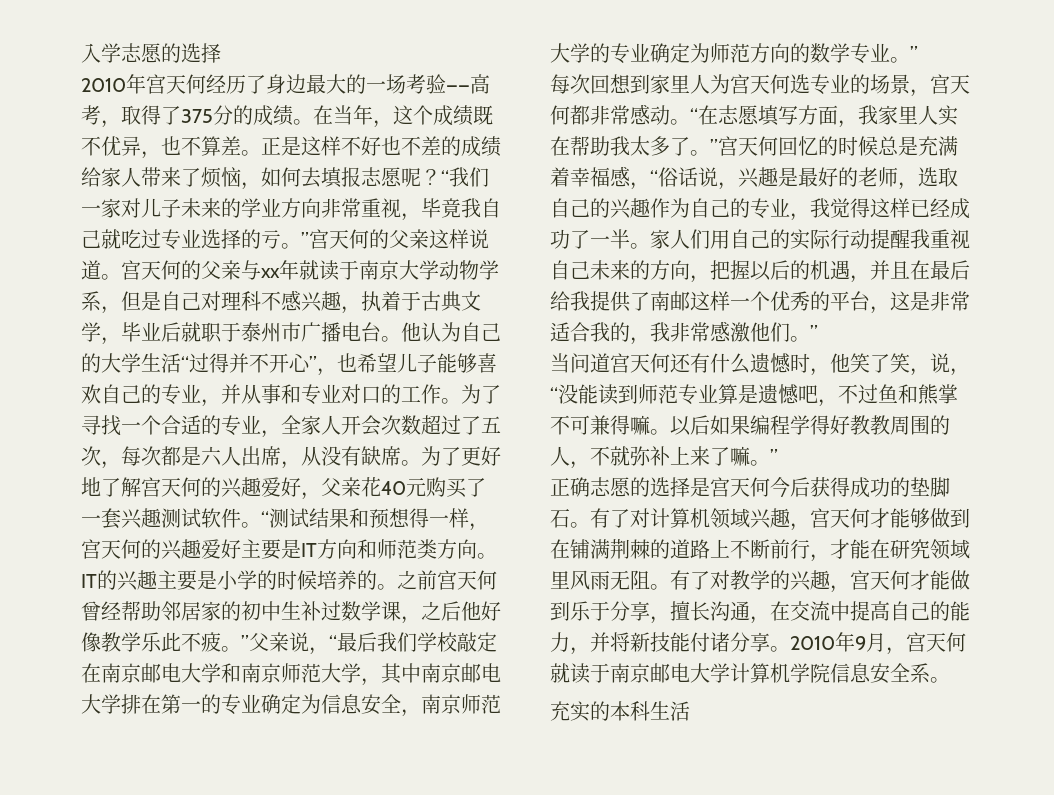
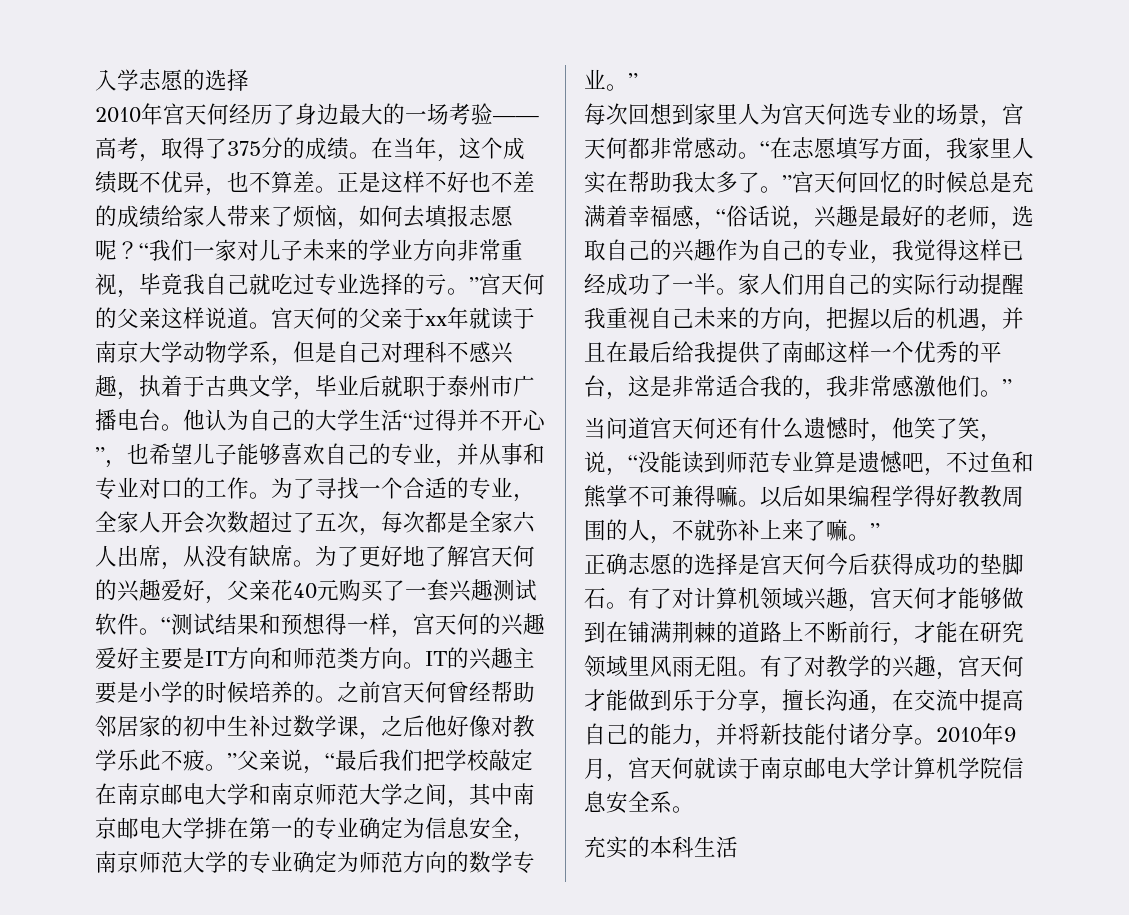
[241,260,261,280] 与 -> [403,307,425,329] 于
(201, 456) none -> [469,511,513,533] 全家
(101, 642) none -> [491,715,513,737] 对
(417, 642) none -> [423,749,445,771] 把
(361, 673) none -> [403,783,447,805] 之间

